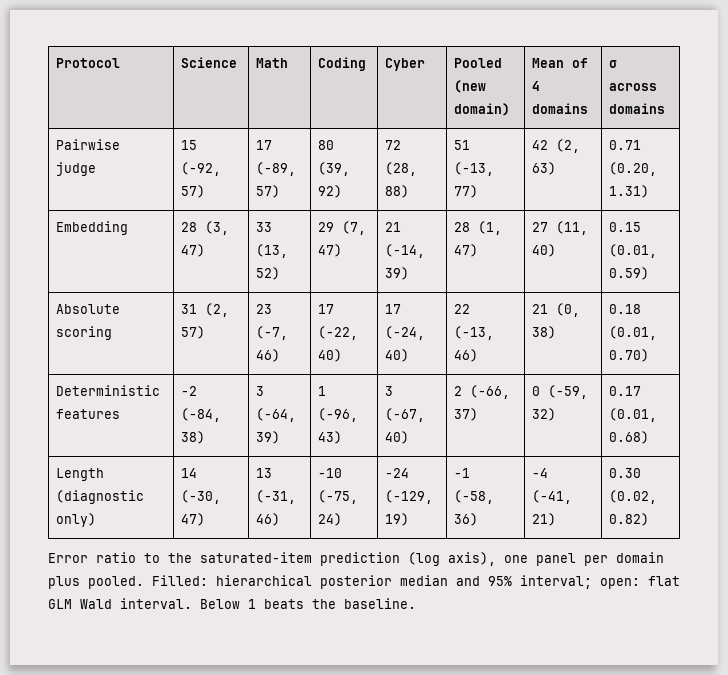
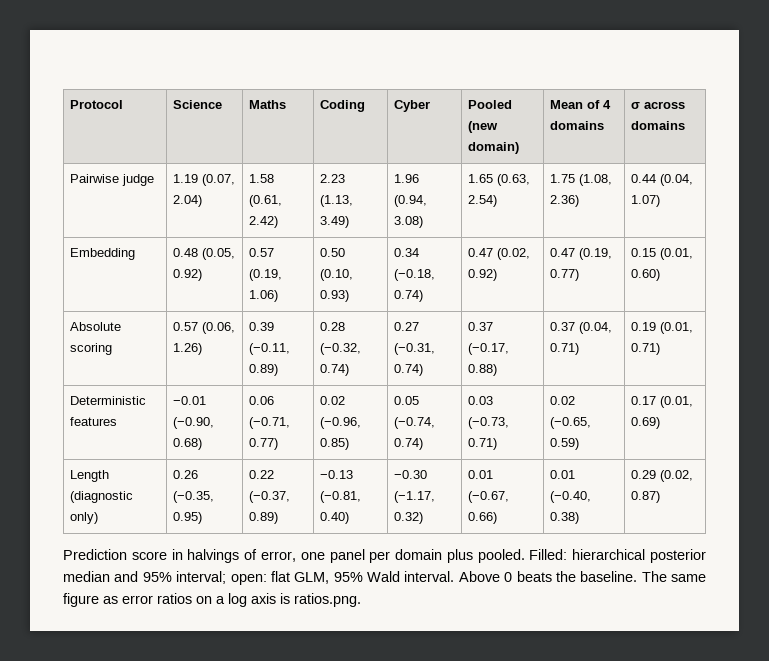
[255,58,288,68] Math -> [249,100,287,109] Maths
[180,140,197,150] [180,162,221,176] [180,185,205,198] [255,140,272,150] [255,162,296,176] [255,185,280,198] [317,140,334,150] [317,162,350,176] [317,185,342,198] [384,140,401,150] [384,162,417,176] [384,185,409,198] [453,140,470,150] [453,162,494,176] [453,185,478,198] [531,139,580,153] [531,162,556,175] [608,140,641,150] [608,162,657,176] [608,185,649,198] [55,221,128,235] [180,221,229,235] [180,244,205,257] [255,222,272,232] [255,244,288,258] [255,267,280,280] [317,221,366,235] [317,244,342,257] [384,222,401,232] [384,244,425,258] [384,267,409,280] [453,221,502,235] [453,244,478,257] [531,221,588,235] [531,244,556,257] 15 (-92, 57) | 17 (-89, 57) | 80 (39, 92) | 72 (28, 88) | 51 (-13, 77) | 42 (2, 63) | 0.71 (0.20, 1.31) // Embedding | 28 (3, 47) | 33 (13, 52) | 29 (7, 47) | 21 (-14, 39) | 28 (1, 47) | 27 (11, 40) -> [173,174,236,186] [173,195,203,207] [249,174,275,183] [249,195,283,207] [249,216,279,228] [320,174,346,183] [320,195,354,207] [320,216,350,228] [394,174,420,183] [394,195,428,207] [394,216,424,228] [468,174,531,186] [468,195,498,207] [550,174,613,186] [550,195,580,207] [631,174,694,186] [631,195,661,207] [70,248,136,260] [173,248,236,260] [173,269,203,281] [249,248,275,257] [249,269,283,281] [249,290,279,302] [320,248,346,257] [320,269,354,281] [320,290,350,302] [394,248,420,257] [394,269,436,281] [394,290,424,302] [468,248,531,260] [468,269,498,281] [550,248,613,260] [550,269,580,281] 1.19 (0.07, 2.04) | 1.58 (0.61, 2.42) | 2.23 (1.13, 3.49) | 1.96 (0.94, 3.08) | 1.65 (0.63, 2.54) | 1.75 (1.08, 2.36) | 0.44 (0.04, 1.07) // Embedding | 0.48 (0.05, 0.92) | 0.57 (0.19, 1.06) | 0.50 (0.10, 0.93) | 0.34 (−0.18, 0.74) | 0.47 (0.02, 0.92) | 0.47 (0.19, 0.77)
[608,267,649,280] 0.59) -> [631,269,661,281] 0.60)
[180,303,229,317] [180,326,205,339] [255,304,272,314] [255,326,288,340] [255,349,280,362] [317,304,334,314] [317,326,358,340] [317,349,342,362] [384,304,401,314] [384,326,425,340] [384,349,409,362] [453,304,470,314] [453,326,494,340] [453,349,478,362] [531,303,580,317] [531,326,556,339] [608,304,641,314] [608,326,657,340] [608,349,649,362] [55,385,160,396] [55,409,120,419] [180,386,197,396] [180,408,221,422] [180,431,205,444] [255,386,264,396] [255,408,296,422] [255,431,280,444] [317,386,326,396] [317,408,358,422] [317,431,342,444] [384,386,393,396] [384,408,425,422] [384,431,409,444] [453,385,510,399] [453,408,478,421] [531,385,588,399] [531,408,556,421] 31 (2, 57) | 23 (-7, 46) | 17 (-22, 40) | 17 (-24, 40) | 22 (-13, 46) | 21 (0, 38) | 0.18 (0.01, 0.70) // Deterministic features | -2 (-84, 38) | 3 (-64, 39) | 1 (-96, 43) | 3 (-67, 40) | 2 (-66, 37) | 0 (−59, 32) -> [173,322,236,334] [173,343,203,355] [249,322,275,331] [249,343,291,355] [249,364,279,376] [320,322,346,331] [320,343,362,355] [320,364,350,376] [394,322,420,331] [394,343,436,355] [394,364,424,376] [468,322,494,331] [468,343,510,355] [468,364,498,376] [550,322,613,334] [550,343,580,355] [631,322,694,334] [631,343,661,355] [70,396,147,405] [70,417,118,426] [173,396,207,405] [173,417,215,429] [173,438,203,450] [249,396,275,405] [249,417,291,429] [249,438,279,450] [320,396,346,405] [320,417,362,429] [320,438,350,450] [394,396,420,405] [394,417,436,429] [394,438,424,450] [468,396,494,405] [468,417,510,429] [468,438,498,450] [550,396,576,405] [550,417,592,429] [550,438,580,450] 0.57 (0.06, 1.26) | 0.39 (−0.11, 0.89) | 0.28 (−0.32, 0.74) | 0.27 (−0.31, 0.74) | 0.37 (−0.17, 0.88) | 0.37 (0.04, 0.71) | 0.19 (0.01, 0.71) // Deterministic features | −0.01 (−0.90, 0.68) | 0.06 (−0.71, 0.77) | 0.02 (−0.96, 0.85) | 0.05 (−0.74, 0.74) | 0.03 (−0.73, 0.71) | 0.02 (−0.65, 0.59)
[608,431,649,444] 0.68) -> [631,417,661,429] 0.69)
[180,468,197,478] [180,490,221,504] [180,513,205,526] [255,468,272,478] [255,490,296,504] [255,513,280,526] [317,468,342,478] [317,490,358,504] [317,513,342,526] [384,468,409,478] [384,490,433,504] [384,513,409,526] [453,468,470,478] [453,490,494,504] [453,513,478,526] [531,468,548,478] [531,490,572,504] [531,513,556,526] [608,468,641,478] [608,490,657,504] [608,513,649,526] [48,552,496,566] 14 (-30, 47) | 13 (-31, 46) | -10 (-75, 24) | -24 (-129, 19) | -1 (-58, 36) | −4 (−41, 21) | 0.30 (0.02, 0.82) // Error ratio to the saturated-item prediction (log axis), -> [173,470,199,479] [173,491,215,503] [173,512,203,524] [249,470,275,479] [249,491,291,503] [249,512,279,524] [320,470,354,479] [320,491,362,503] [320,512,350,524] [394,470,428,479] [394,491,436,503] [394,512,424,524] [468,470,494,479] [468,491,510,503] [468,512,498,524] [550,470,576,479] [550,491,592,503] [550,512,580,524] [631,470,694,482] [631,491,661,503] [63,549,296,563] 0.26 (−0.35, 0.95) | 0.22 (−0.37, 0.89) | −0.13 (−0.81, 0.40) | −0.30 (−1.17, 0.32) | 0.01 (−0.67, 0.66) | 0.01 (−0.40, 0.38) | 0.29 (0.02, 0.87) // Prediction score in halvings of error,
[48,598,416,609] GLM Wald interval. Below 1 beats the baseline. -> [294,571,706,584] [63,593,361,607] GLM, 95% Wald interval. Above 0 beats the baseline. The same figure as error ratios on a log axis is ratios.png.

